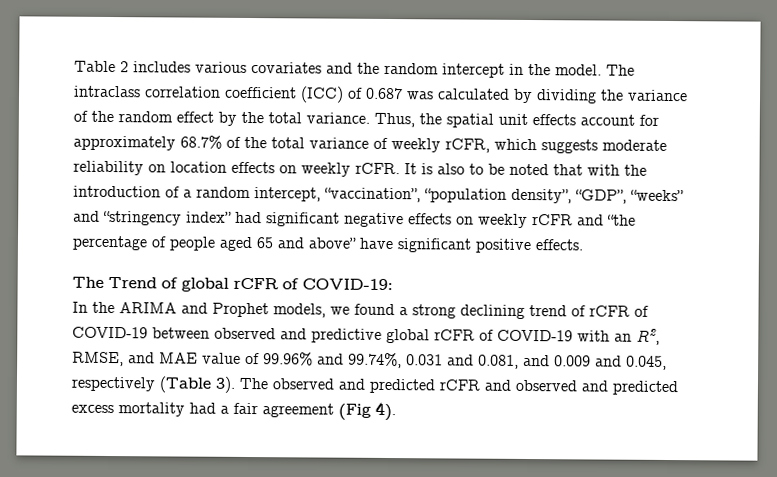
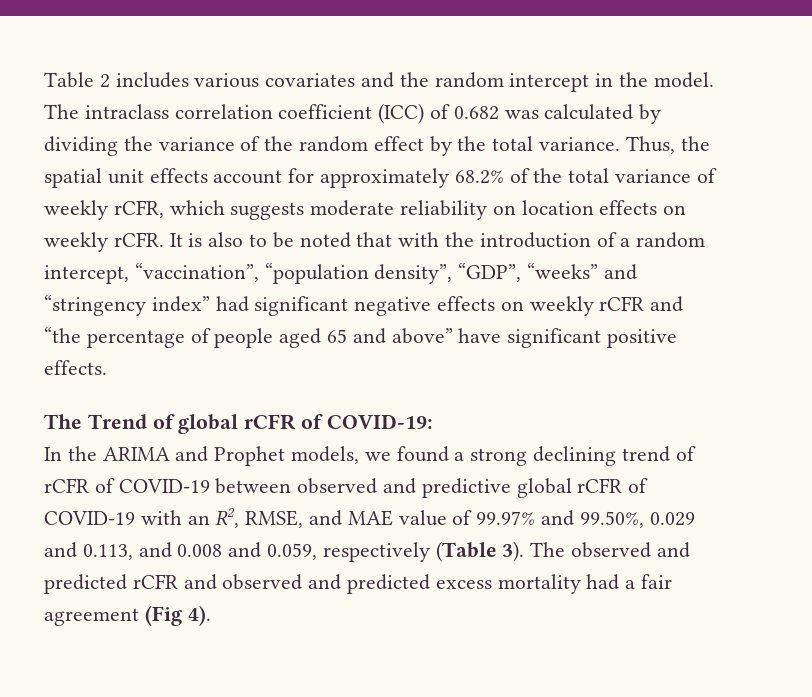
[365,87,403,100] 0.687 -> [453,106,499,120] 0.682
[180,135,222,149] 68.7% -> [454,170,504,184] 68.2%
[263,352,667,370] 99.96% and 99.74%, 0.031 and 0.081, and 0.009 and 0.045, -> [476,510,695,528] [44,542,318,560] 99.97% and 99.50%, 0.029 and 0.113, and 0.008 and 0.059,

